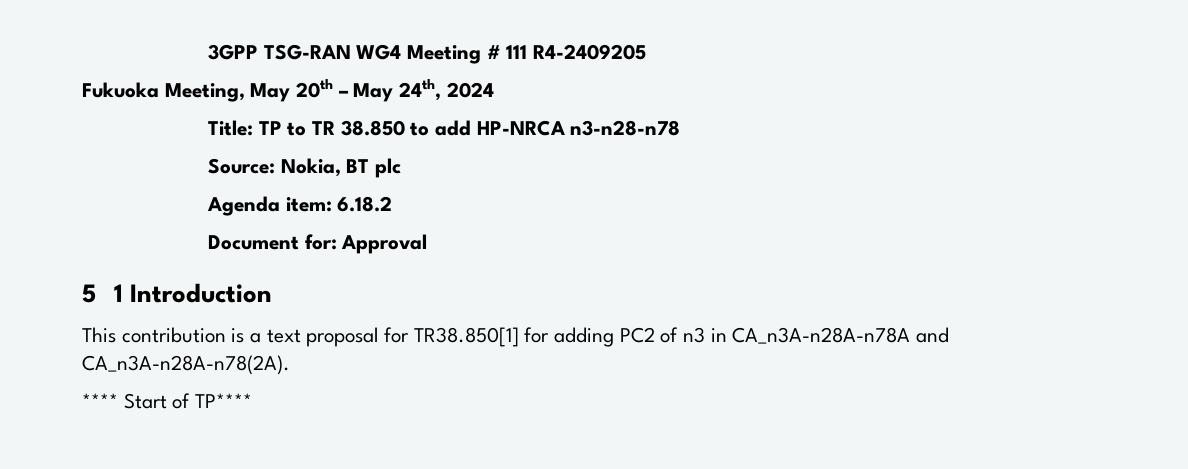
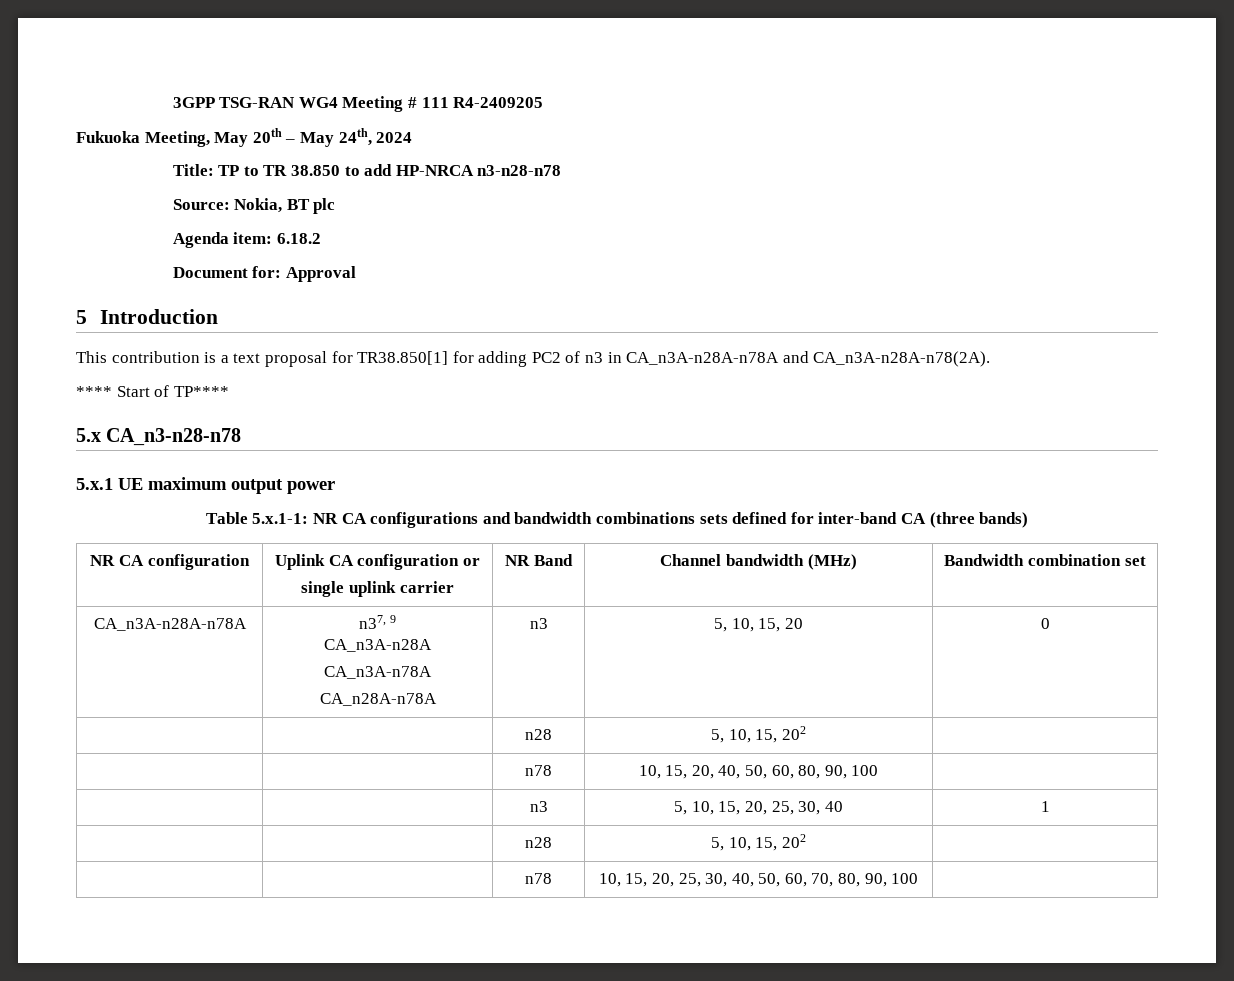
[113,284,123,302] 1 -> (87, 317) none
(253, 400) none -> [76,428,242,446] [76,477,335,494] [205,512,1029,528] [90,554,250,570] [275,554,480,570] [301,581,454,597] [505,554,573,566] [660,554,857,570] [944,554,1146,566] [93,618,247,631] [358,615,397,629] [324,639,432,652] [324,666,432,679] [319,693,437,706] [529,618,548,629] [714,618,803,632] [1040,618,1050,629] [525,729,552,740] [711,726,806,743] [525,765,552,776] [638,765,879,779] [529,801,548,812] [674,801,843,815] [1040,801,1050,812] [525,837,552,848] [711,834,806,851] [525,873,552,884] [598,873,919,887] // 5.x CA_n3-n28-n78 // 5.x.1 UE maximum output power // Table 5.x.1-1: NR CA configurations and bandwidth combinations sets defined for inter-band CA (three bands) // NR CA configuration | Uplink CA configuration or // single uplink carrier | NR Band | Channel bandwidth (MHz) | Bandwidth combination set // CA_n3A-n28A-n78A | n37, 9 // CA_n3A-n28A // CA_n3A-n78A // CA_n28A-n78A | n3 | 5, 10, 15, 20 | 0 // | | n28 | 5, 10, 15, 202 | // | | n78 | 10, 15, 20, 40, 50, 60, 80, 90, 100 | // | | n3 | 5, 10, 15, 20, 25, 30, 40 | 1 // | | n28 | 5, 10, 15, 202 | // | | n78 | 10, 15, 20, 25, 30, 40, 50, 60, 70, 80, 90, 100 |

